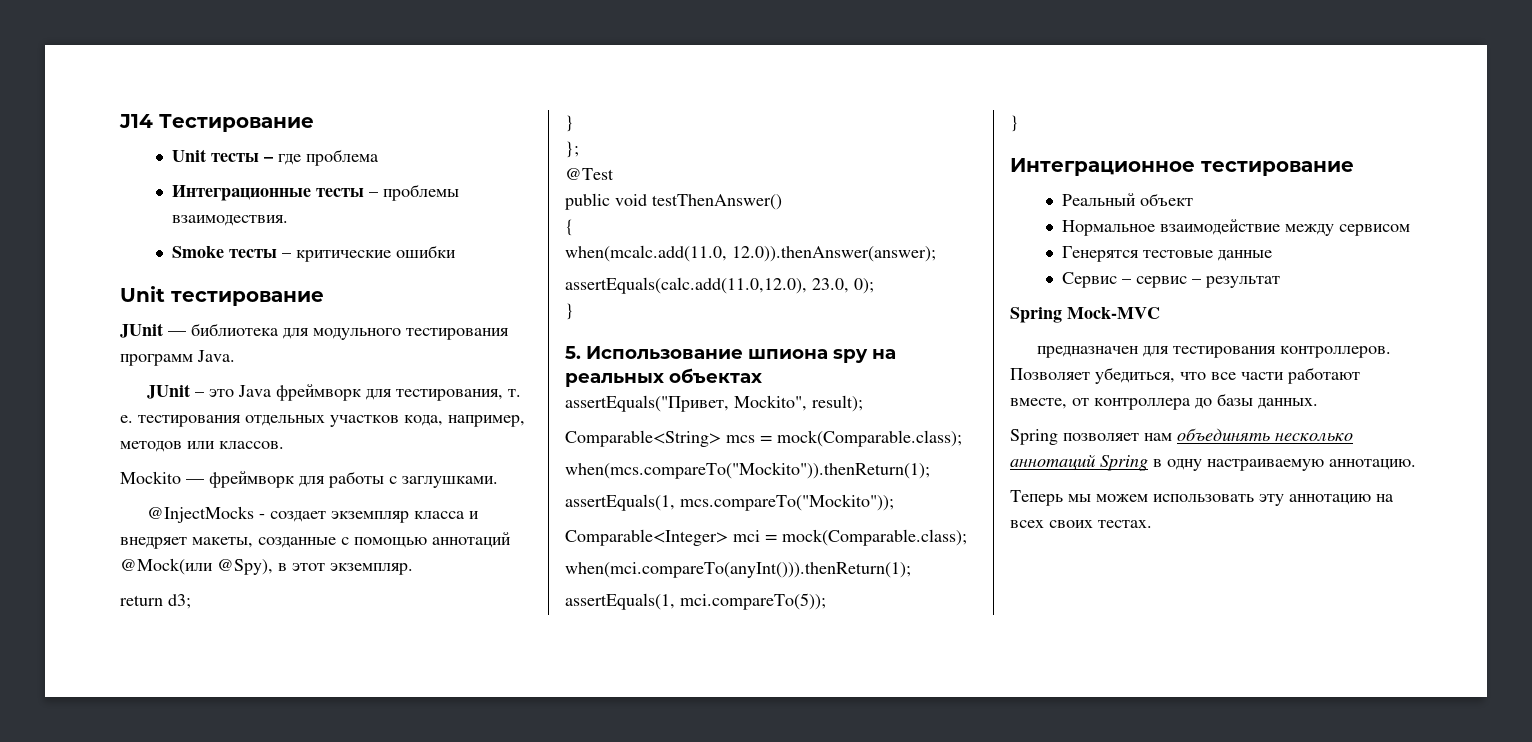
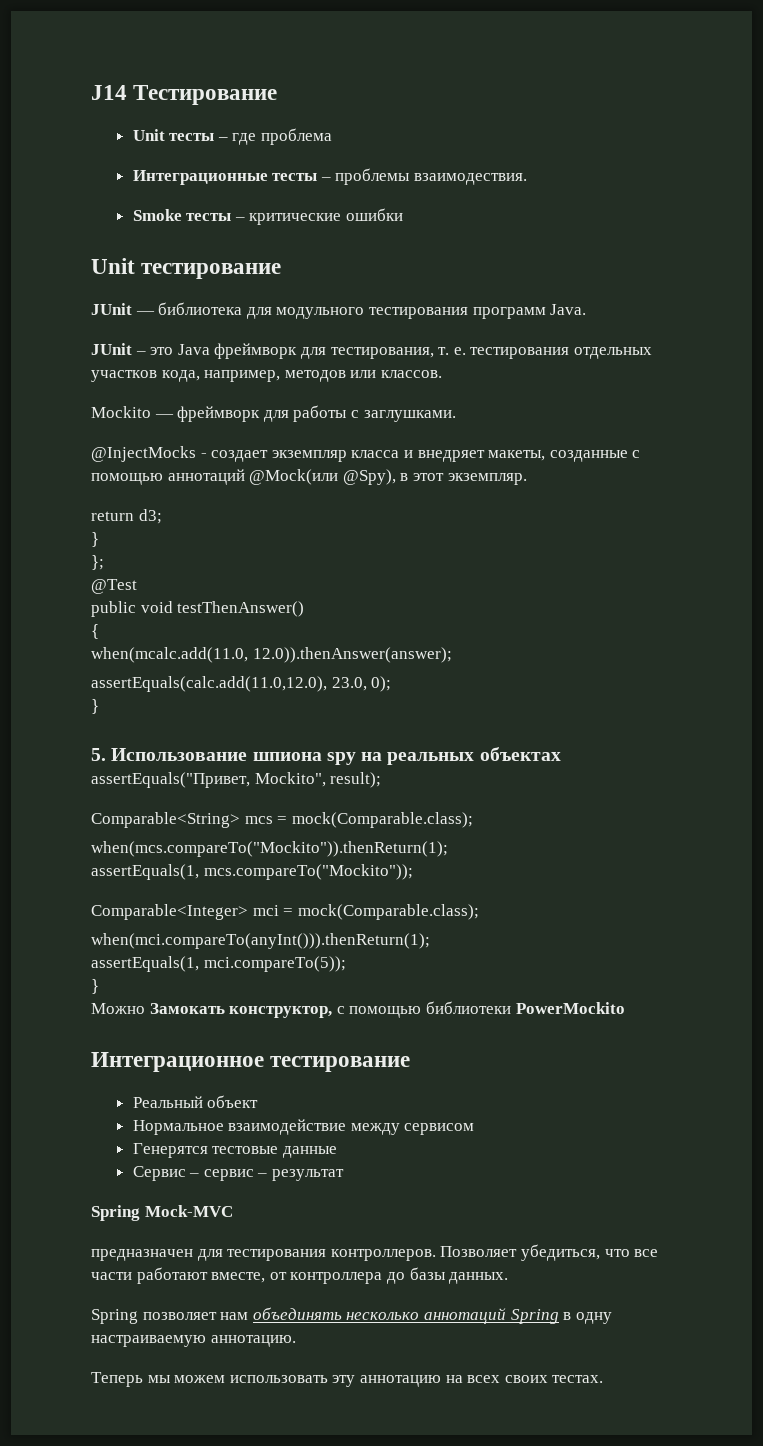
(1019, 123) none -> [91,1001,625,1018] // Можно Замокать конструктор, с помощью библиотеки PowerMockito

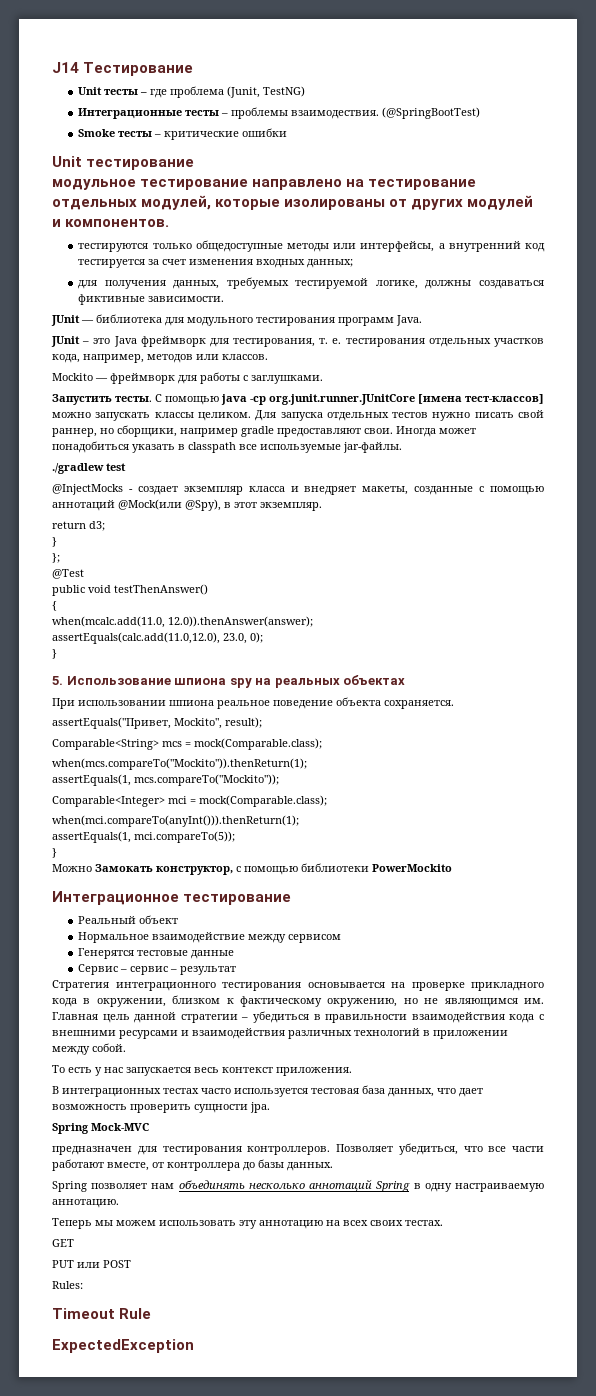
(332, 136) none -> [227,86,306,98] (Junit, TestNG)
(527, 179) none -> [382,107,481,119] (@SpringBootTest)
(282, 271) none -> [52,179,477,190] [52,195,534,210] [52,219,170,227] [78,240,545,252] [78,259,354,268] [78,277,544,289] [78,294,225,305] // модульное тестирование направлено на тестирование отдельных модулей, которые изолированы от других модулей и компонентов. // тестируются только общедоступные методы или интерфейсы, а внутренний код тестируется за счет изменения входных данных; // для получения данных, требуемых тестируемой логике, должны создаваться фиктивные зависимости.
(456, 416) none -> [52,394,544,405] [52,410,544,421] [52,425,476,437] [52,441,402,453] [52,463,126,474] // Запустить тесты. С помощью java -cp org.junit.runner.JUnitCore [имена тест-классов] можно запускать классы целиком. Для запуска отдельных тестов нужно писать свой раннер, но сборщики, например gradle предоставляют свои. Иногда может понадобиться указать в classpath все используемые jar-файлы. // ./gradlew test
(561, 754) none -> [52,697,454,709] // При использовании шпиона реальное поведение объекта сохраняется.
(344, 1175) none -> [52,980,544,991] [52,995,544,1007] [52,1011,545,1023] [52,1028,508,1039] [52,1043,126,1055] [52,1065,352,1076] [52,1085,483,1097] [52,1102,270,1113] // Стратегия интеграционного тестирования основывается на проверке прикладного кода в окружении, близком к фактическому окружению, но не являющимся им. Главная цель данной стратегии – убедиться в правильности взаимодействия кода с внешними ресурсами и взаимодействия различных технологий в приложении между собой. // То есть у нас запускается весь контекст приложения. // В интеграционных тестах часто используется тестовая база данных, что дает возможность проверить сущности jpa.
(604, 1379) none -> [52,1239,74,1247] [52,1260,131,1268] [52,1281,83,1289] [52,1308,152,1319] [52,1339,194,1353] // GET // PUT или POST // Rules: // Timeout Rule // ExpectedException

